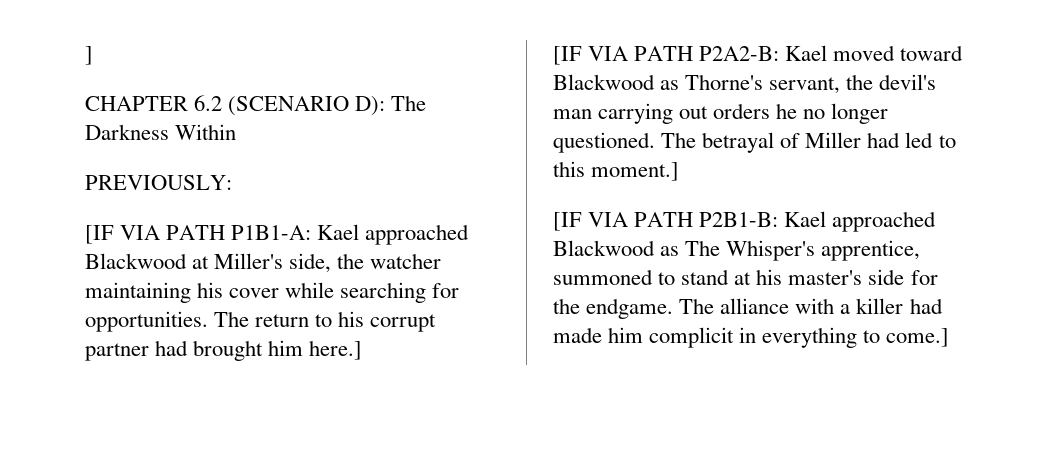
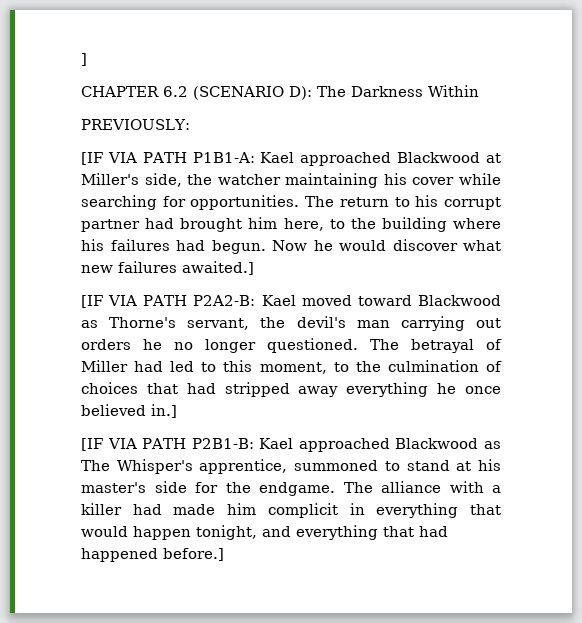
[309,340,363,360] here.] -> [283,217,501,232] [81,239,501,254] [81,261,254,275] here, to the building where his failures had begun. Now he would discover what new failures awaited.]
[591,162,680,181] moment.] -> [259,360,502,374] [81,382,501,397] [81,404,177,418] moment, to the culmination of choices that had stripped away everything he once believed in.]
[863,328,950,347] to come.] -> [470,504,502,515] [81,525,448,540] [81,548,224,562] that would happen tonight, and everything that had happened before.]

